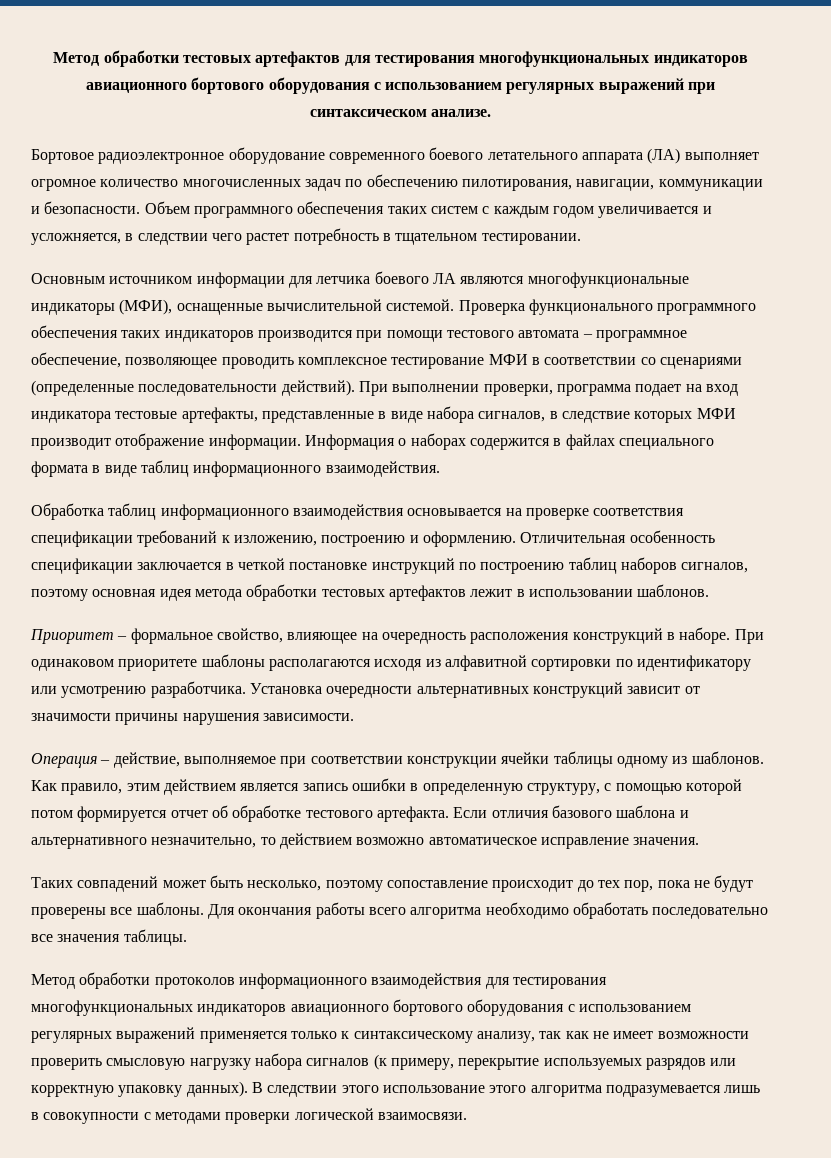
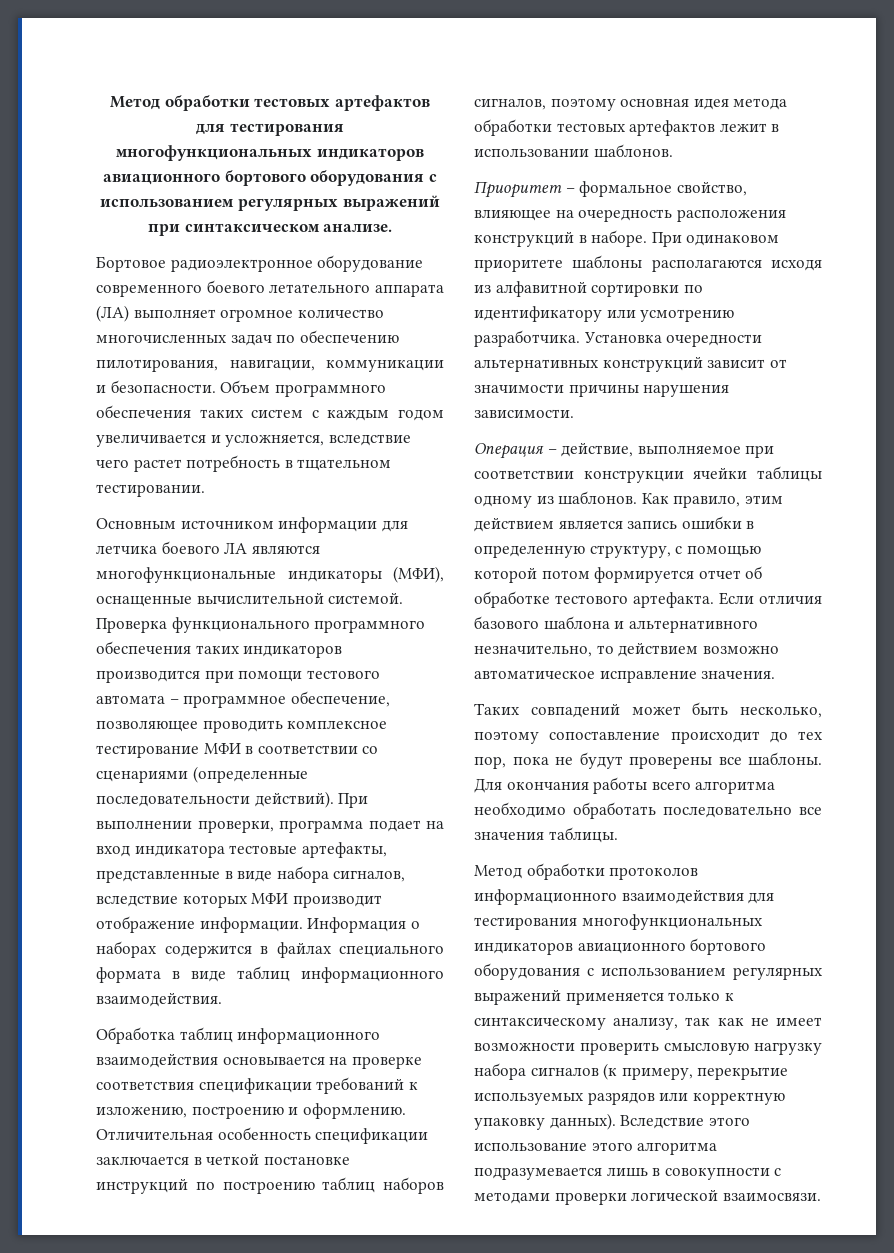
[125,233,208,245] в следствии -> [328,434,411,446] вследствие
[549,411,630,423] в следствие -> [96,895,178,907] вследствие
[251,1082,338,1097] В следствии -> [620,1115,705,1129] Вследствие

